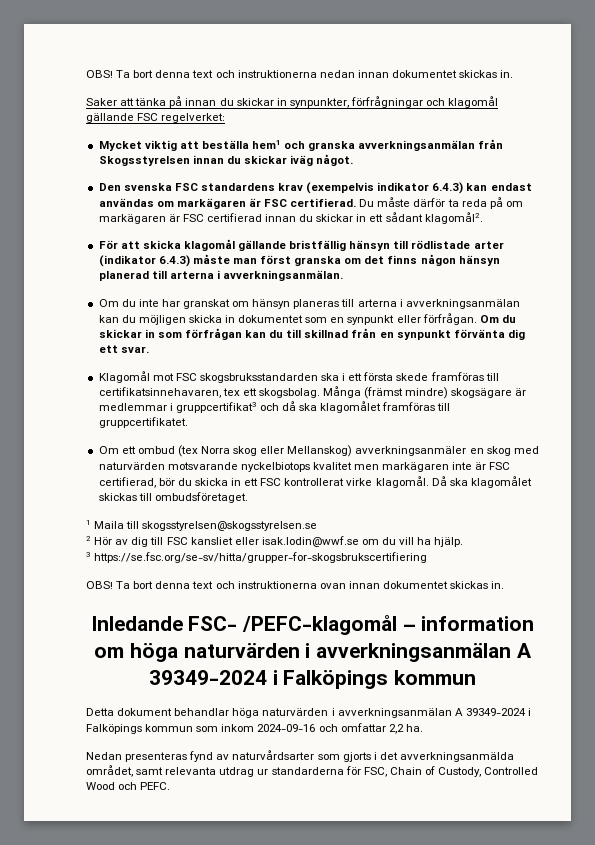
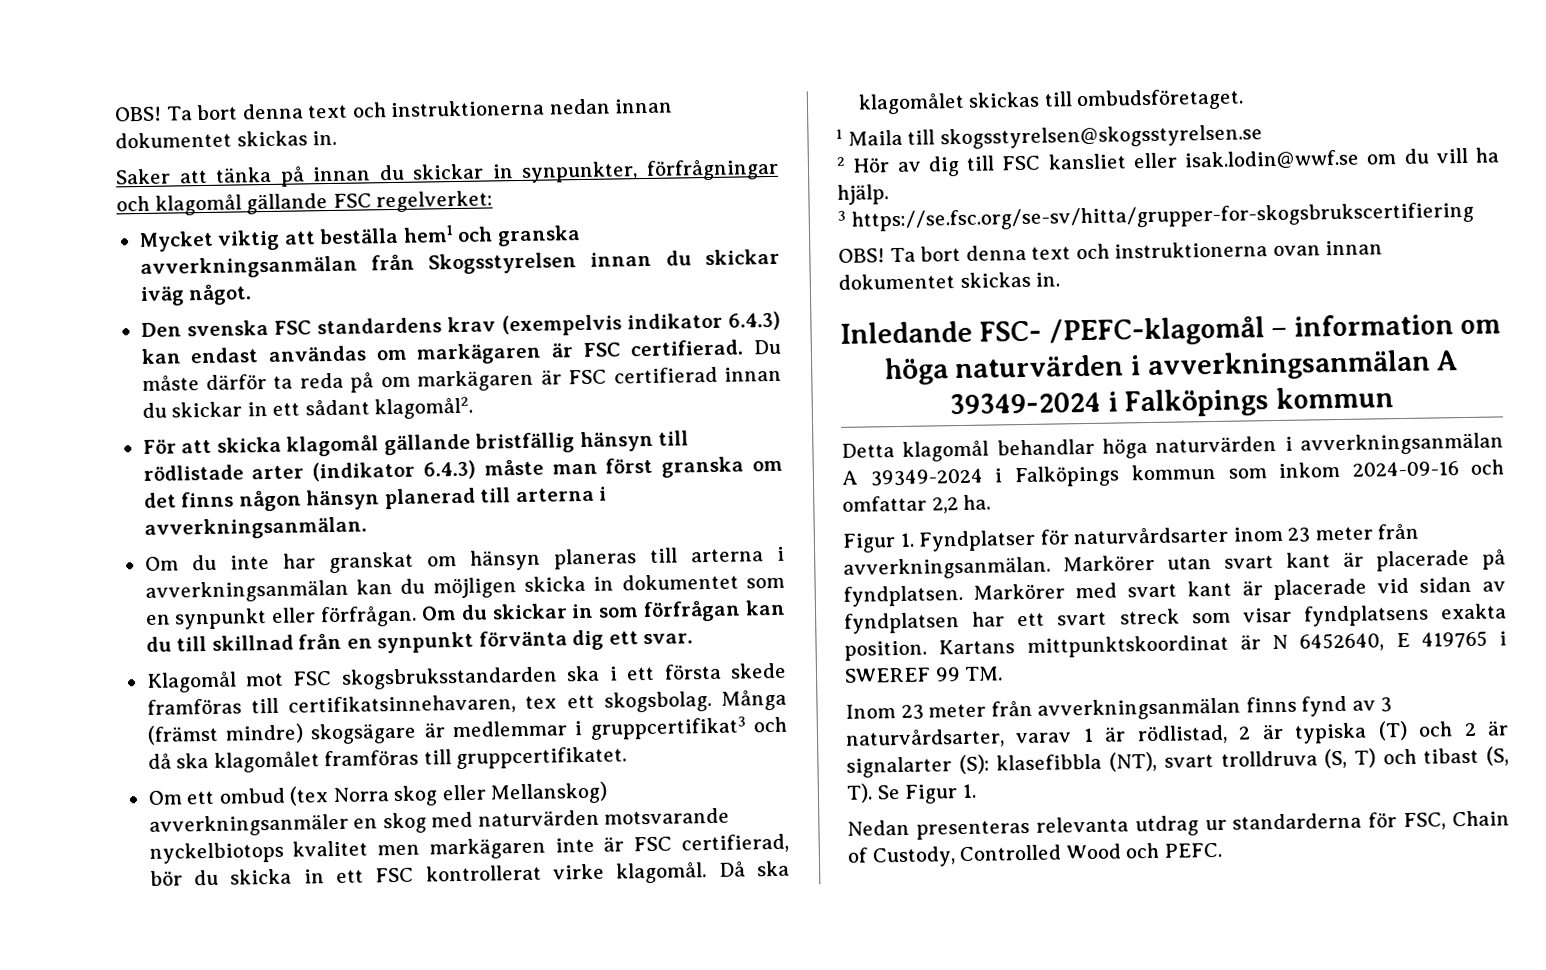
[117,708,173,716] dokument -> [902,439,990,462] klagomål
[86,750,514,762] [86,765,164,777] Nedan presenteras fynd av naturvårdsarter som gjorts i det avverkningsanmälda området, samt -> [842,522,1420,553] [843,548,1506,580] [843,576,1506,607] [844,603,1507,634] [844,630,1507,661] [844,666,1004,683] [845,695,1393,721] [845,720,1509,749] [846,746,1509,778] [846,783,976,804] [847,819,1030,840] Figur 1. Fyndplatser för naturvårdsarter inom 23 meter från avverkningsanmälan. Markörer utan svart kant är placerade på fyndplatsen. Markörer med svart kant är placerade vid sidan av fyndplatsen har ett svart streck som visar fyndplatsens exakta position. Kartans mittpunktskoordinat är N 6452640, E 419765 i SWEREF 99 TM. // Inom 23 meter från avverkningsanmälan finns fynd av 3 naturvårdsarter, varav 1 är rödlistad, 2 är typiska (T) och 2 är signalarter (S): klasefibbla (NT), svart trolldruva (S, T) och tibast (S, T). Se Figur 1. // Nedan presenteras

